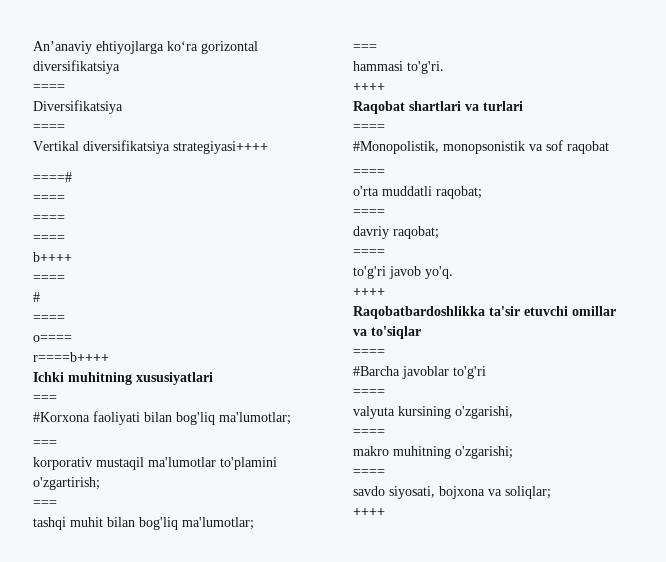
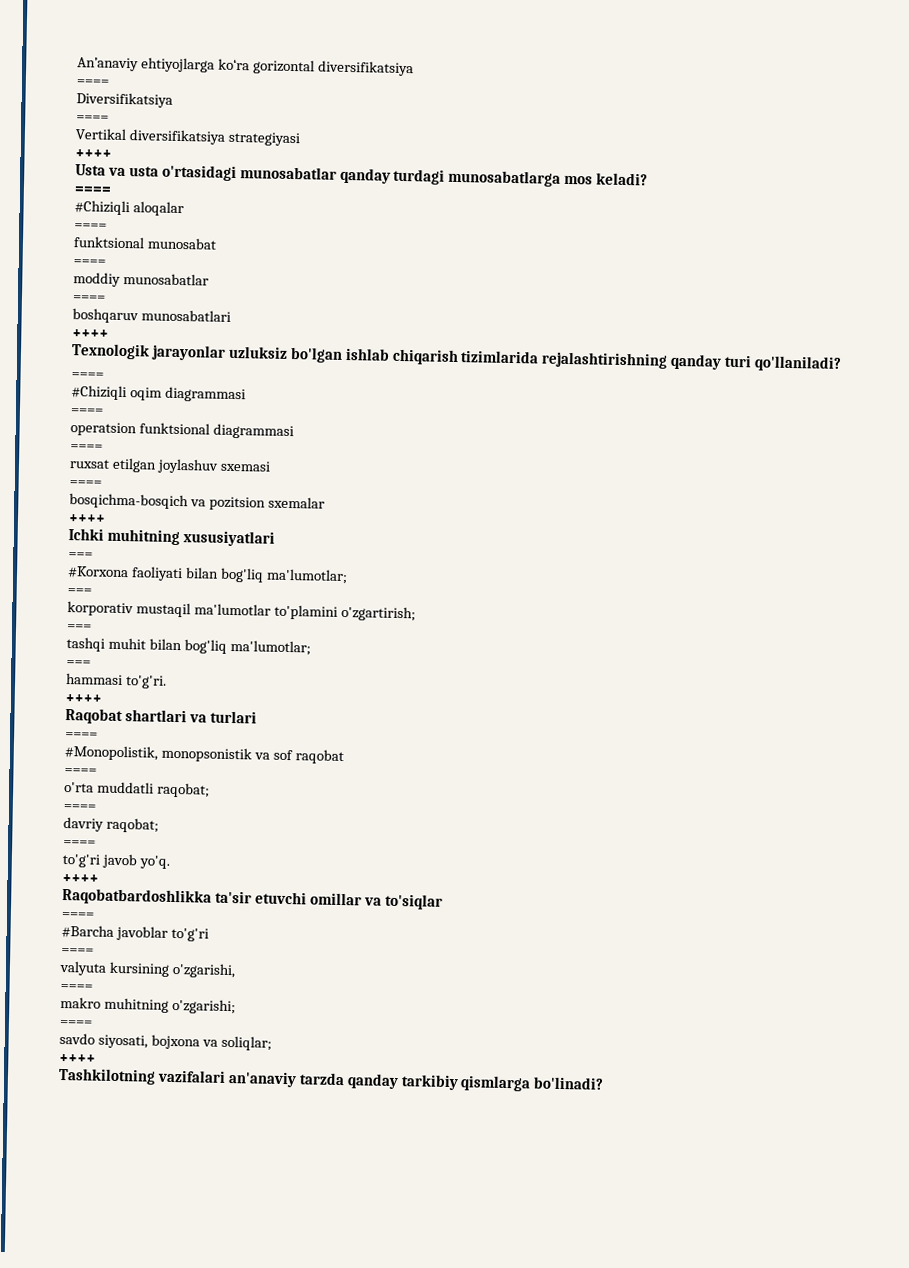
[173,141,268,154] [33,172,72,182] [33,195,65,202] [33,215,65,222] [33,235,65,242] [33,252,72,262] [33,275,65,282] [33,292,40,302] [33,315,65,322] [33,335,72,342] [33,352,109,362] strategiyasi++++ // ====# // ==== // ==== // ==== // b++++ // ==== // # // ==== // o==== // r====b++++ -> [227,131,300,147] [75,149,112,158] [75,164,649,187] [74,186,111,194] [74,200,184,217] [74,223,107,230] [73,236,217,250] [73,259,106,266] [73,272,209,287] [72,295,106,302] [72,308,231,324] [72,329,109,338] [71,343,843,372] [71,372,104,379] [71,385,246,403] [70,408,103,415] [70,422,294,440] [70,444,103,451] [69,457,271,474] [69,480,102,487] [69,493,325,511] [68,514,106,523] strategiyasi // ++++ // Usta va usta o'rtasidagi munosabatlar qanday turdagi munosabatlarga mos keladi? // ==== // #Chiziqli aloqalar // ==== // funktsional munosabat // ==== // moddiy munosabatlar // ==== // boshqaruv munosabatlari // ++++ // Texnologik jarayonlar uzluksiz bo'lgan ishlab chiqarish tizimlarida rejalashtirishning qanday turi qo'llaniladi? // ==== // #Chiziqli oqim diagrammasi // ==== // operatsion funktsional diagrammasi // ==== // ruxsat etilgan joylashuv sxemasi // ==== // bosqichma-bosqich va pozitsion sxemalar // ++++
(385, 512) none -> [58,1067,605,1092] // Tashkilotning vazifalari an'anaviy tarzda qanday tarkibiy qismlarga bo'linadi?

